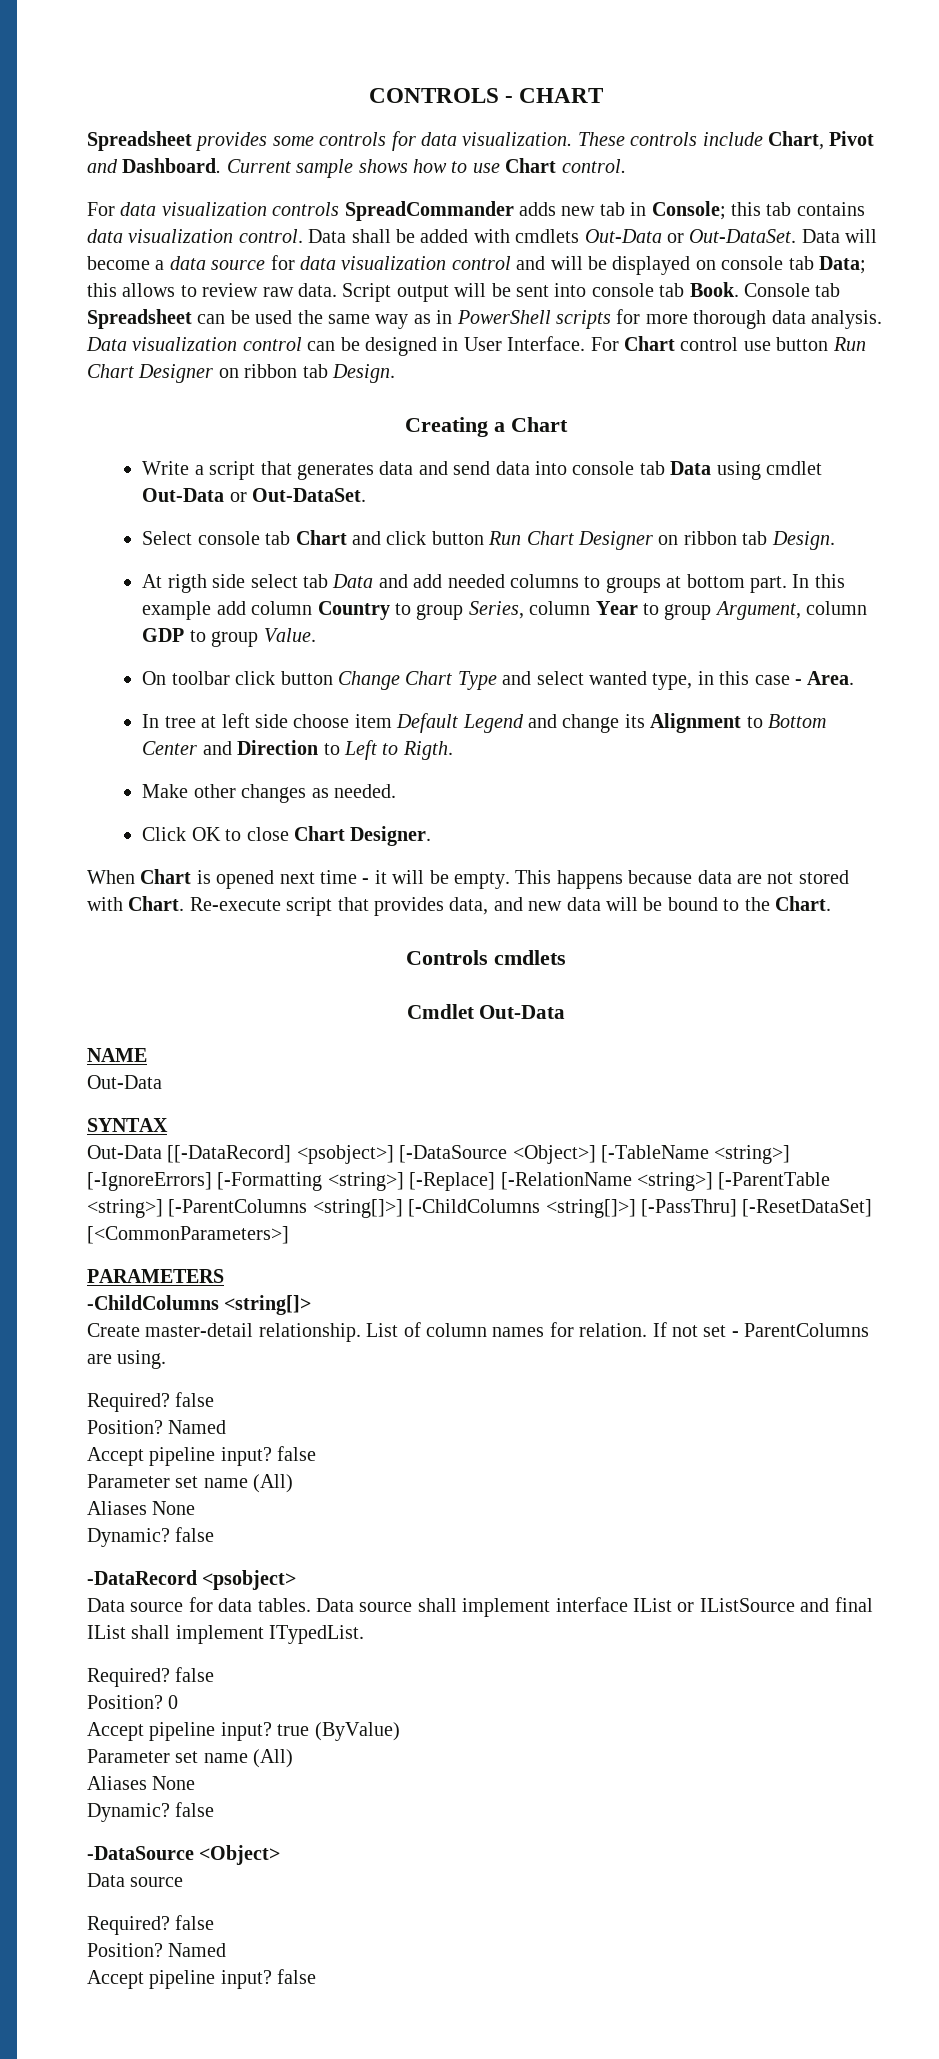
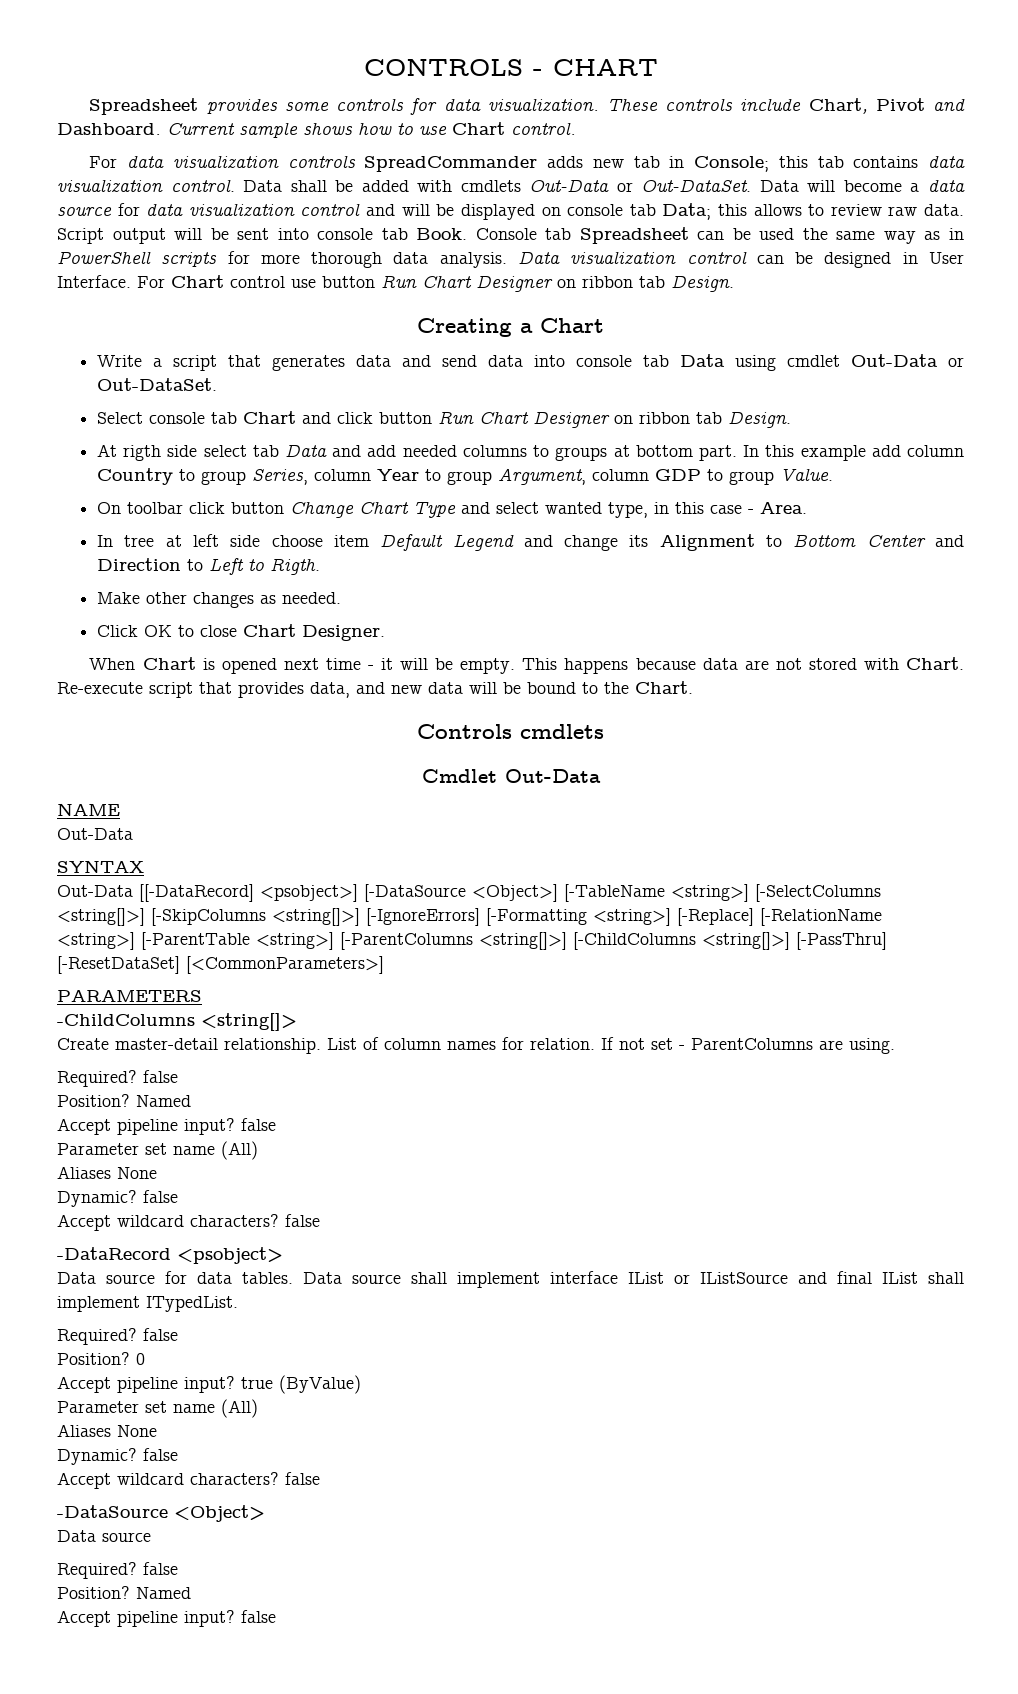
(791, 1154) none -> [755,884,881,902] [57,908,360,926] [-SelectColumns <string[]>] [-SkipColumns <string[]>]
(215, 1534) none -> [57,1214,320,1231] // Accept wildcard characters? false
(215, 1809) none -> [57,1472,320,1489] // Accept wildcard characters? false

